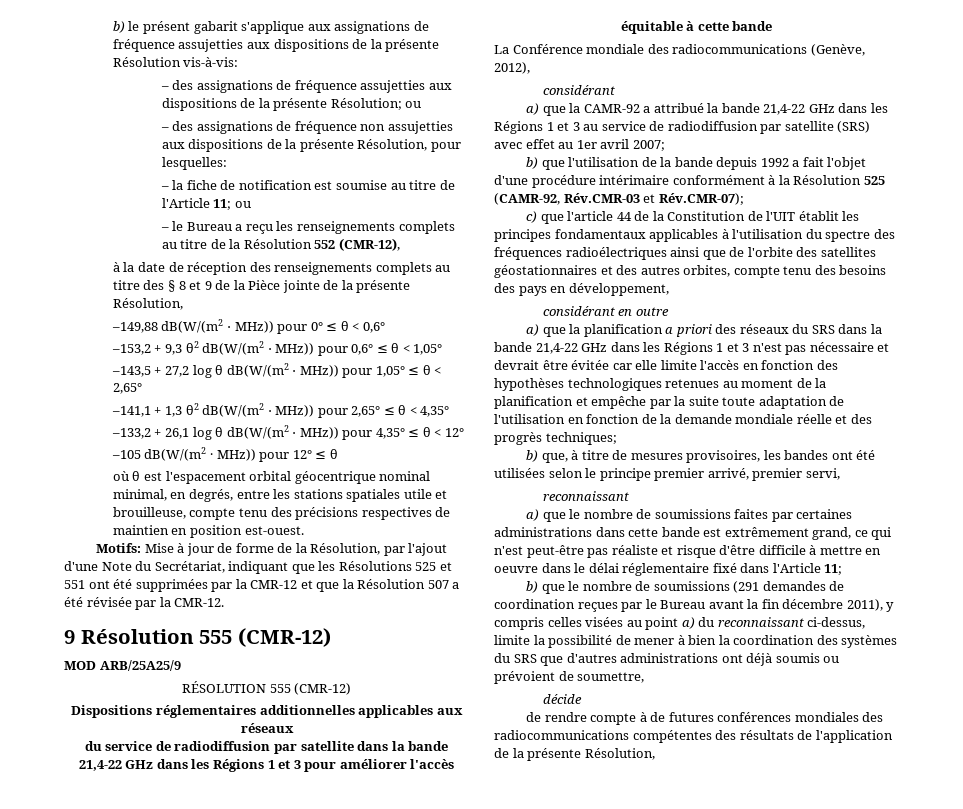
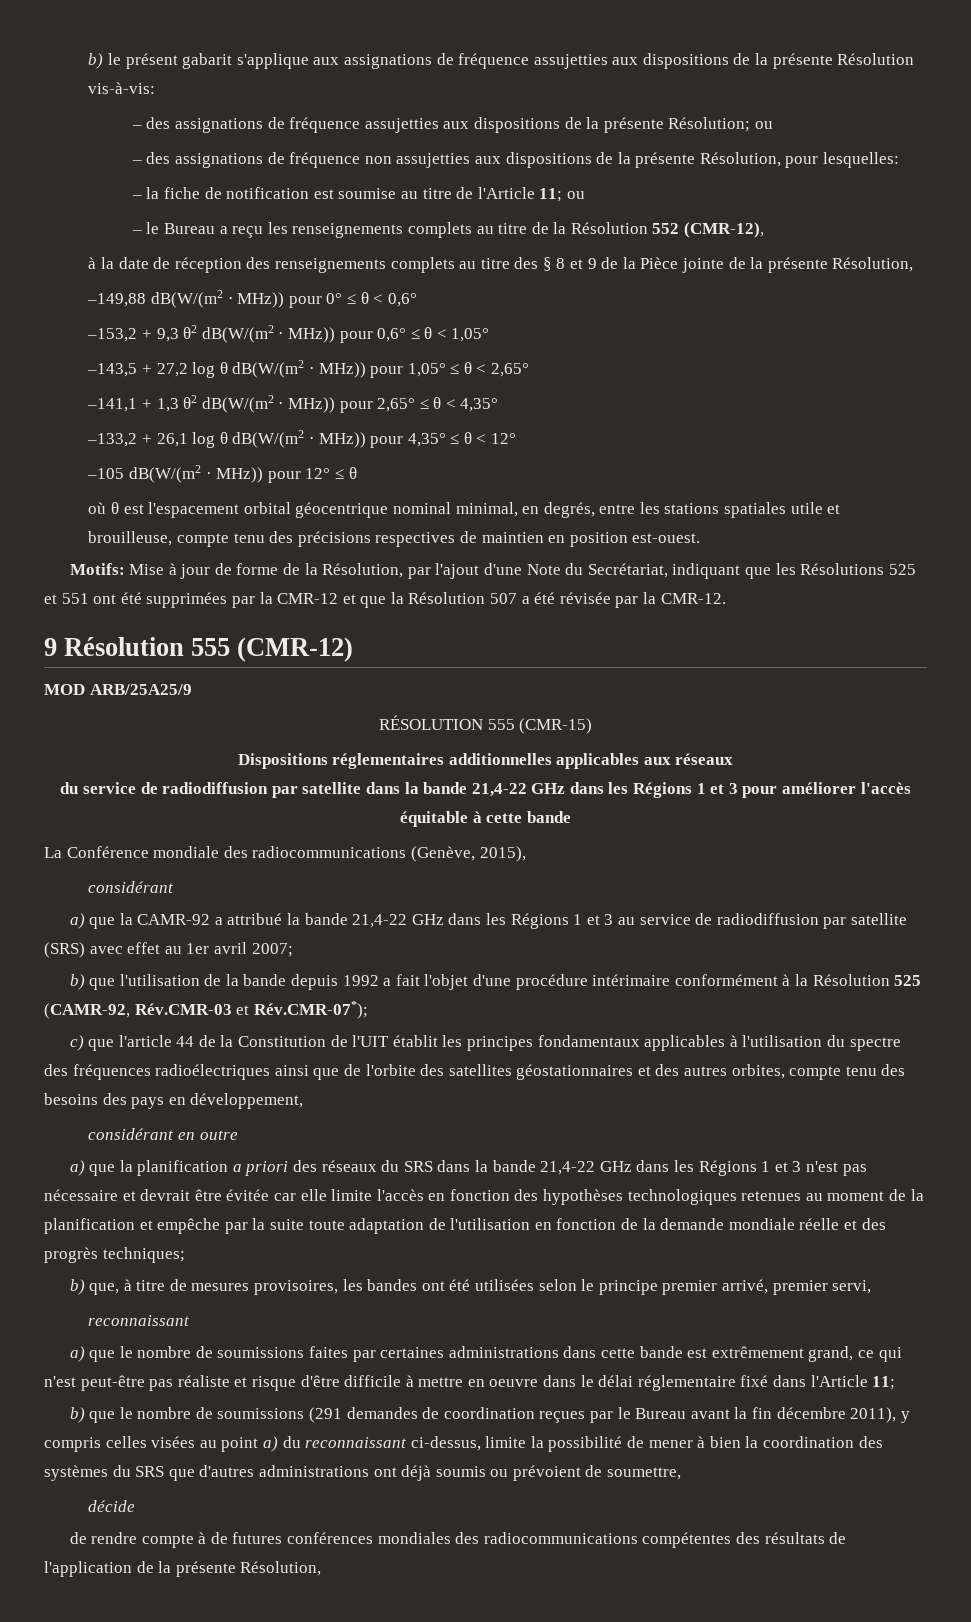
[294,683,352,695] (CMR-12) -> [519,718,593,734] (CMR-15)
[494,62,530,74] 2012), -> [479,846,526,862] 2015),
[658,193,744,205] Rév.CMR-07); -> [253,1001,368,1019] Rév.CMR-07*);

